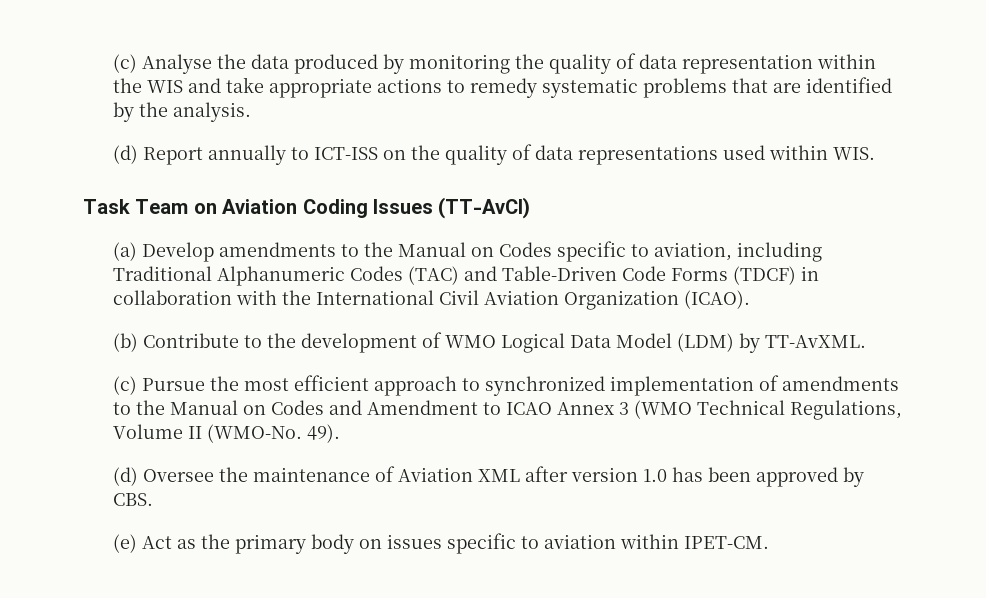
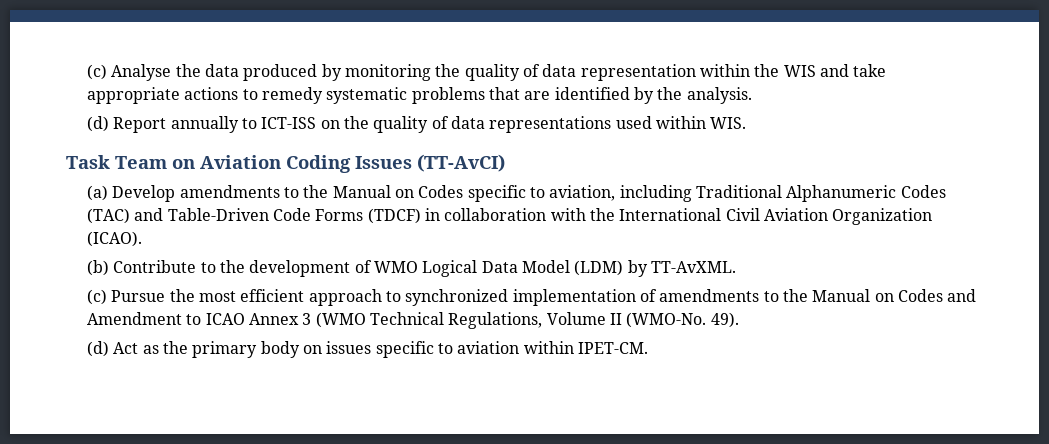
[143,466,865,487] [113,493,154,506] [113,534,138,553] Oversee the maintenance of Aviation XML after version 1.0 has been approved by CBS. // (e) -> (110, 349) none

